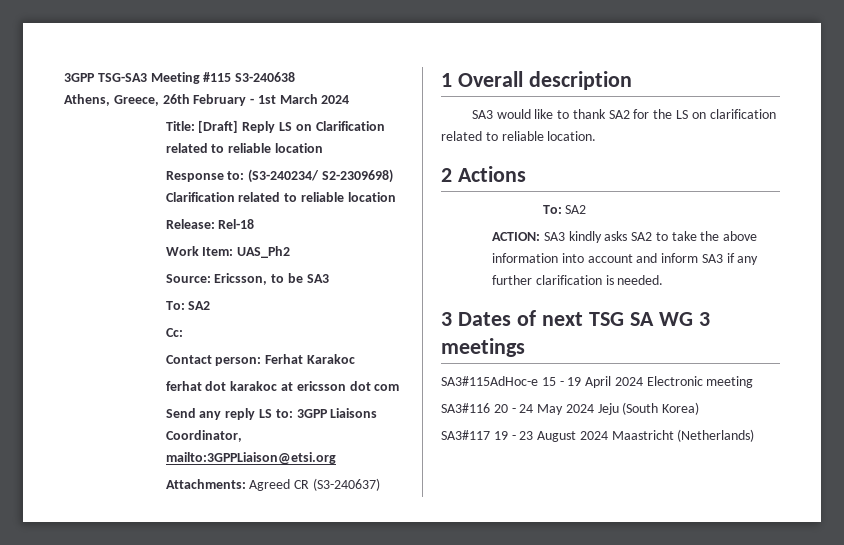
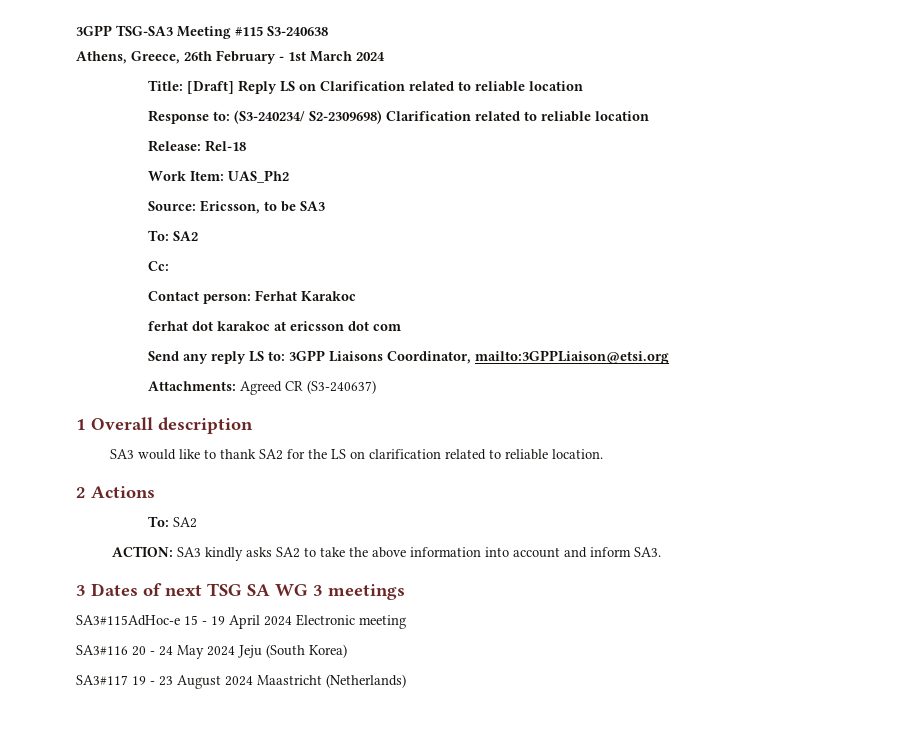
[701,253,759,265] [492,275,664,285] SA3 if any further clarification is needed. -> [633,547,661,557] SA3.

